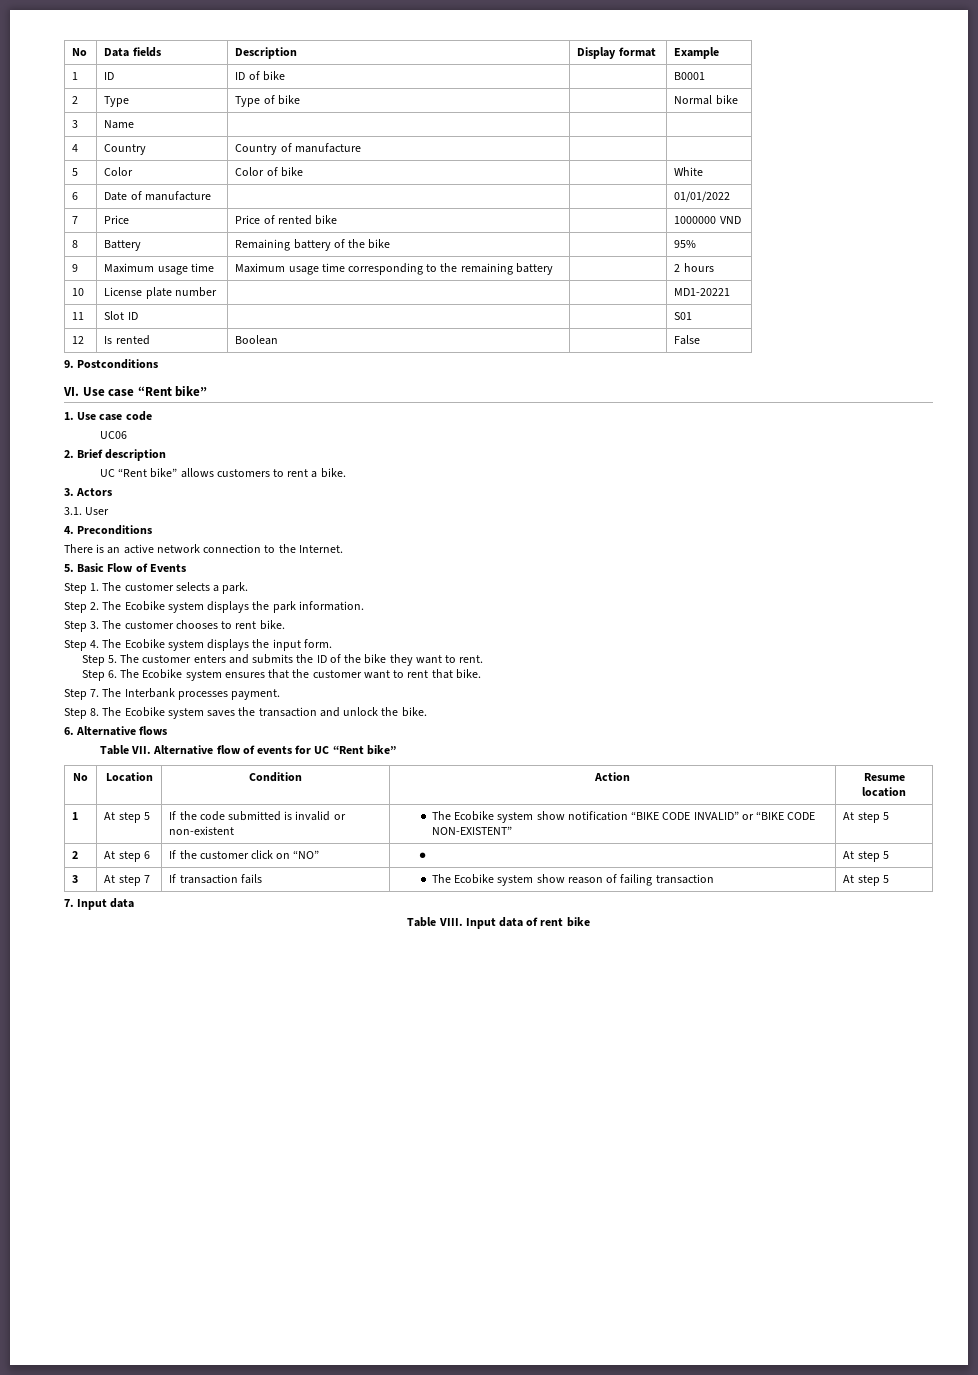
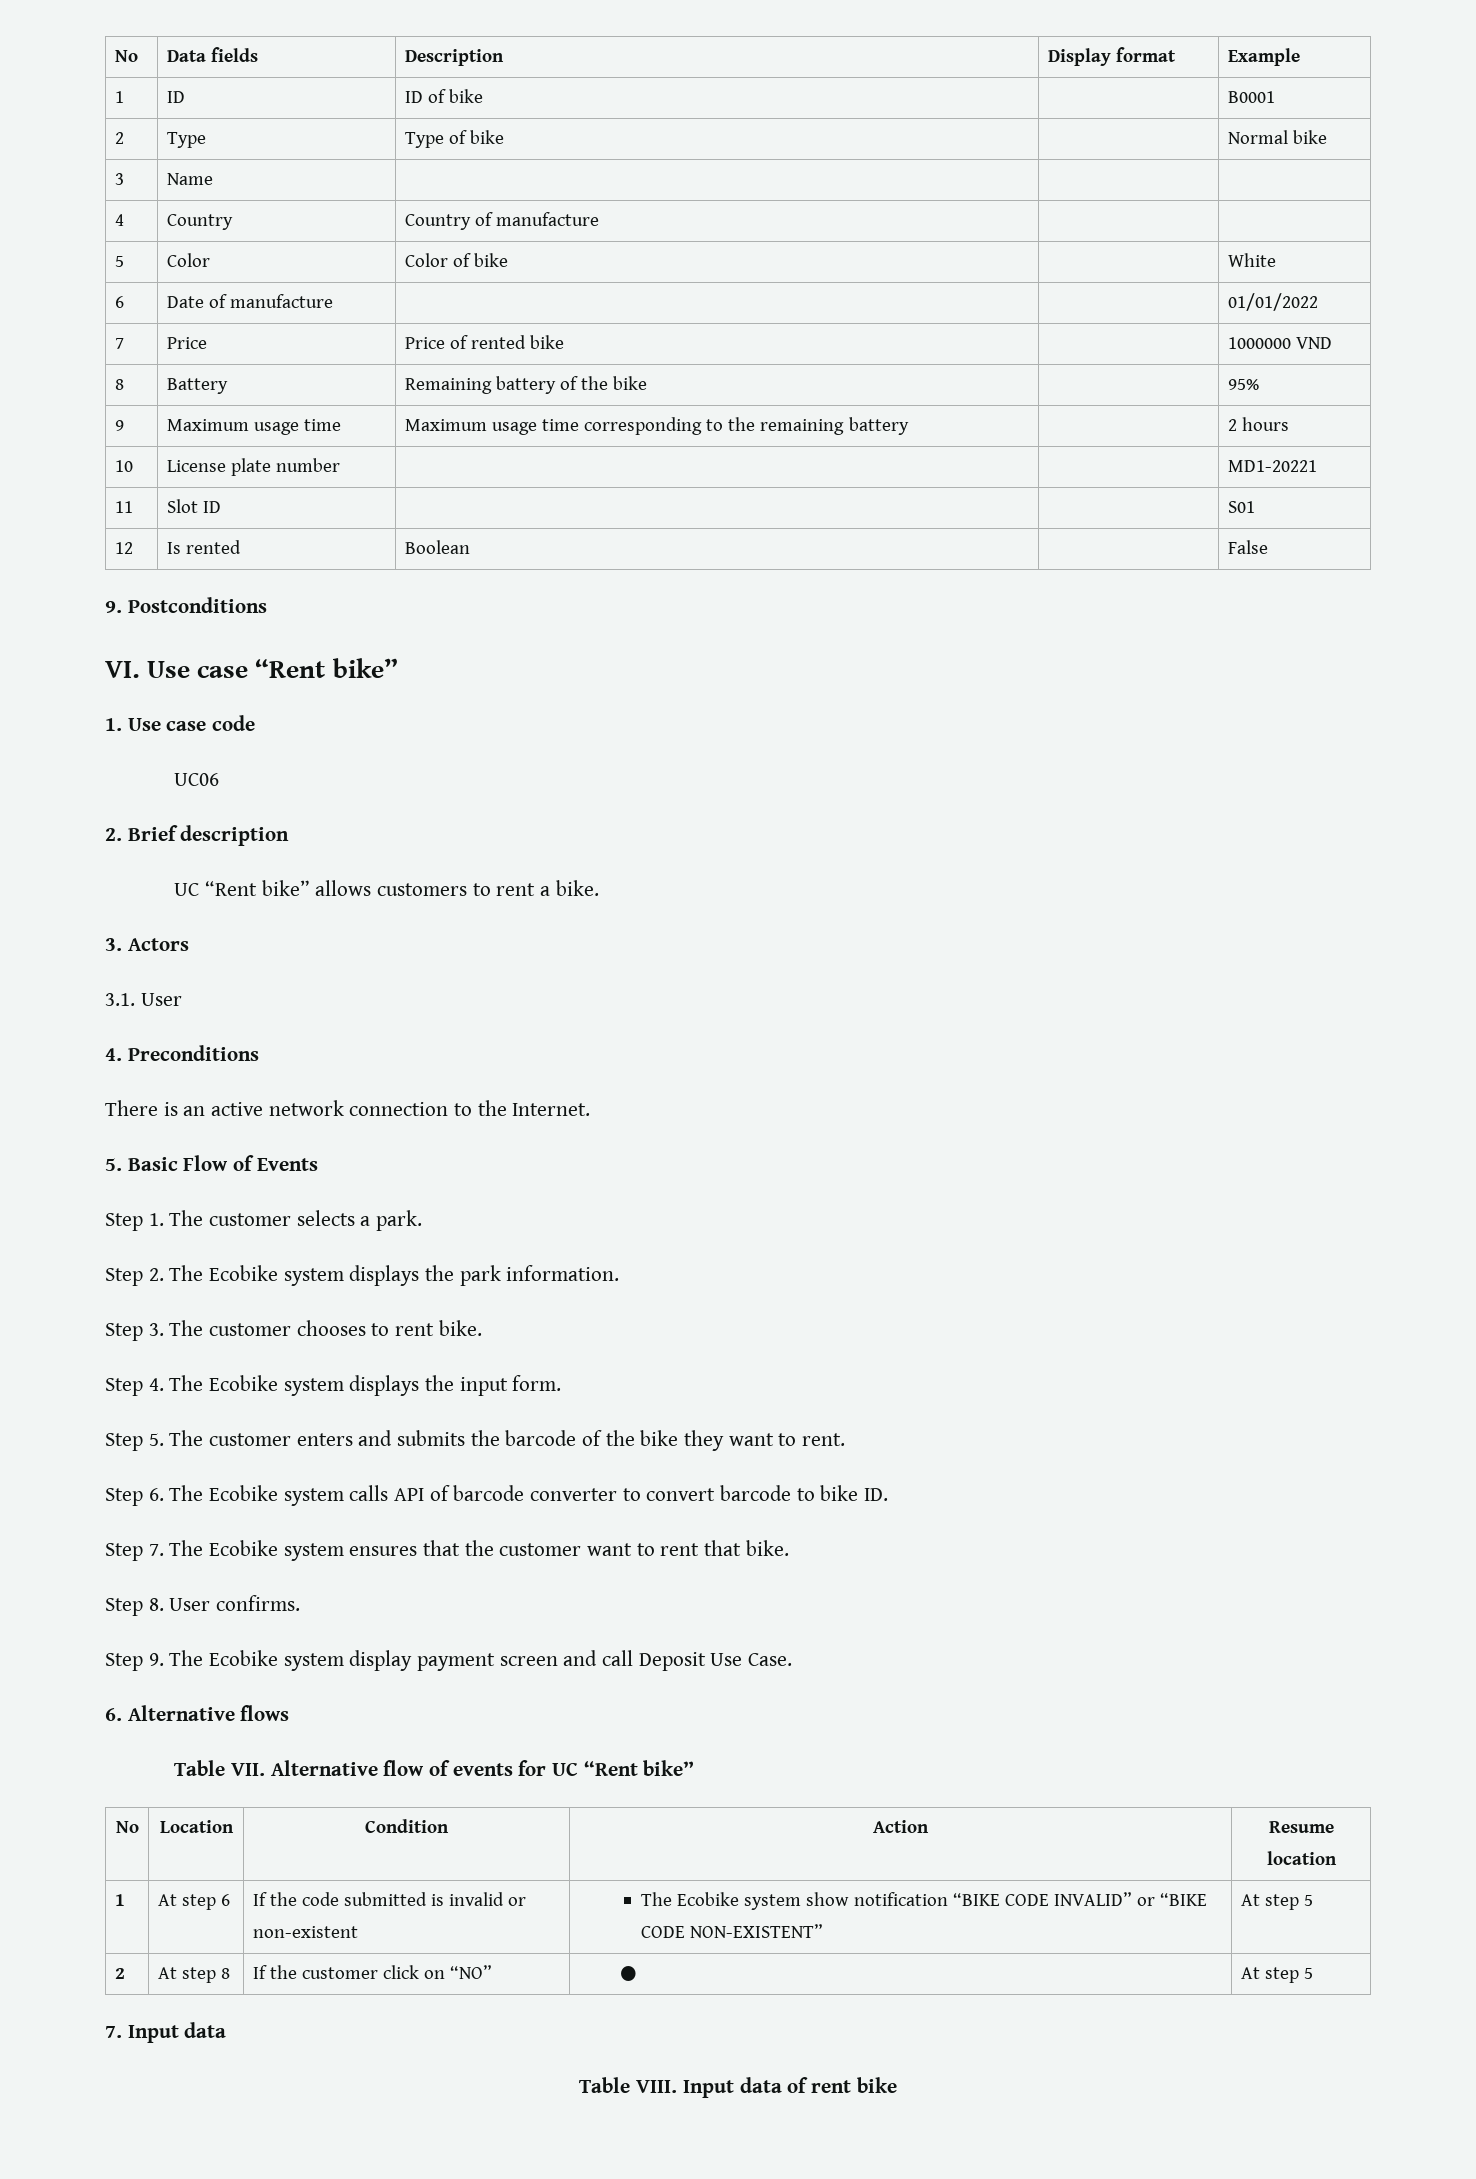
[316,655,327,663] ID -> [505,1430,577,1446] barcode
(222, 675) none -> [349,1485,889,1501] [105,1540,344,1561] calls API of barcode converter to convert barcode to bike ID. // Step 7. The Ecobike system
[90,688,281,700] [64,707,427,719] 7. The Interbank processes payment. // Step 8. The Ecobike system saves the transaction and unlock the bike. -> [148,1595,301,1611] [105,1650,793,1671] 8. User confirms. // Step 9. The Ecobike system display payment screen and call Deposit Use Case.
[143,812,150,820] 5 -> [220,1894,230,1906] 6
[143,851,150,859] 6 -> [220,1968,230,1979] 8
[72,875,79,883] [104,875,150,886] [169,874,262,884] [431,874,714,886] [843,875,889,886] // 3 | At step 7 | If transaction fails | The Ecobike system show reason of failing transaction | At step 5 -> (1313, 1973) none

